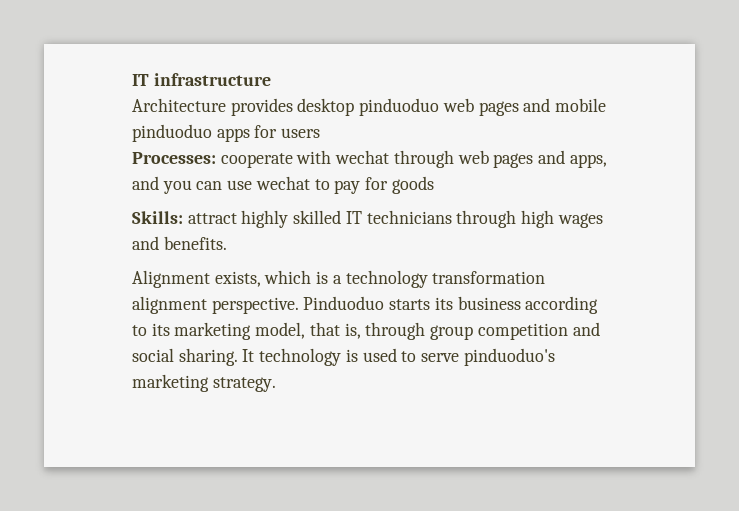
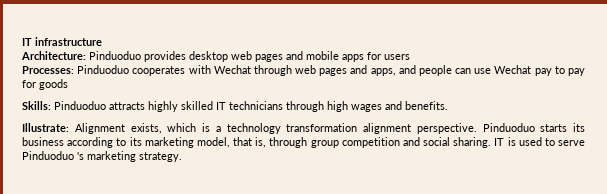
[132,98,226,112] Architecture -> [21,51,141,60] Architecture: Pinduoduo
[359,98,440,116] pinduoduo -> (228, 56) none
[132,124,212,142] pinduoduo -> (339, 55) none
[220,150,390,168] cooperate with wechat -> [77,65,251,76] Pinduoduo cooperates with Wechat
[162,180,192,194] you -> [418,65,452,76] people
[255,176,310,190] wechat -> [494,65,552,76] Wechat pay
[187,213,237,224] attract -> [54,101,145,110] Pinduoduo attracts
(227, 243) none -> [22,123,69,132] Illustrate:
[242,348,342,366] It technology -> [494,138,505,146] IT
[463,348,555,366] pinduoduo's -> [22,151,84,160] Pinduoduo 's

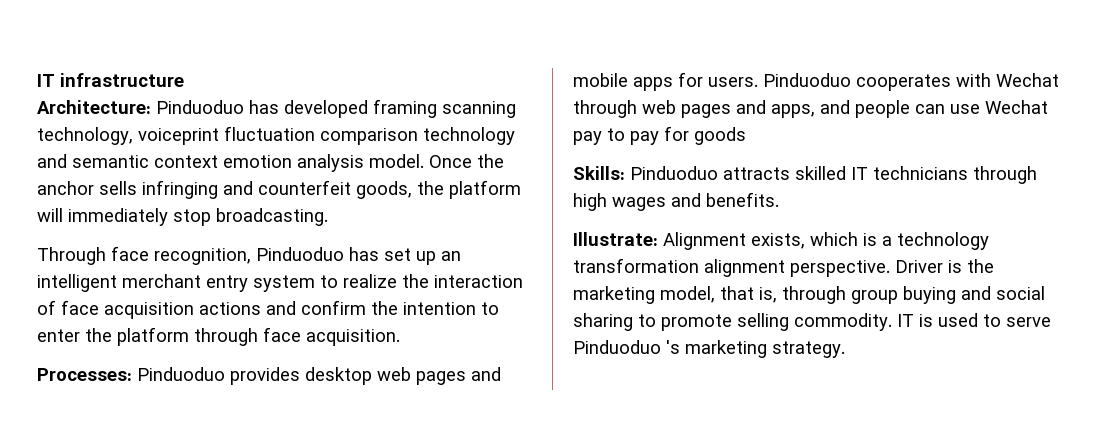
(141, 55) none -> [249,99,516,118] [37,126,515,145] [37,154,504,172] [37,180,521,199] [37,208,328,226] [37,246,461,265] [37,274,523,292] [37,300,499,319] [37,327,400,346] [37,367,225,381] has developed framing scanning technology, voiceprint fluctuation comparison technology and semantic context emotion analysis model. Once the anchor sells infringing and counterfeit goods, the platform will immediately stop broadcasting. // Through face recognition, Pinduoduo has set up an intelligent merchant entry system to realize the interaction of face acquisition actions and confirm the intention to enter the platform through face acquisition. // Processes: Pinduoduo
[384,54,410,60] [22,66,74,74] users // Processes: -> [708,77,758,87] users.
[148,101,178,112] highly -> (790, 173) none
[482,123,585,132] [22,137,142,148] Pinduoduo starts its business according to its -> [895,259,994,273] Driver is the
[341,137,400,148] competition -> [903,286,956,304] buying
[453,137,492,148] sharing. -> [573,313,892,331] sharing to promote selling commodity.

